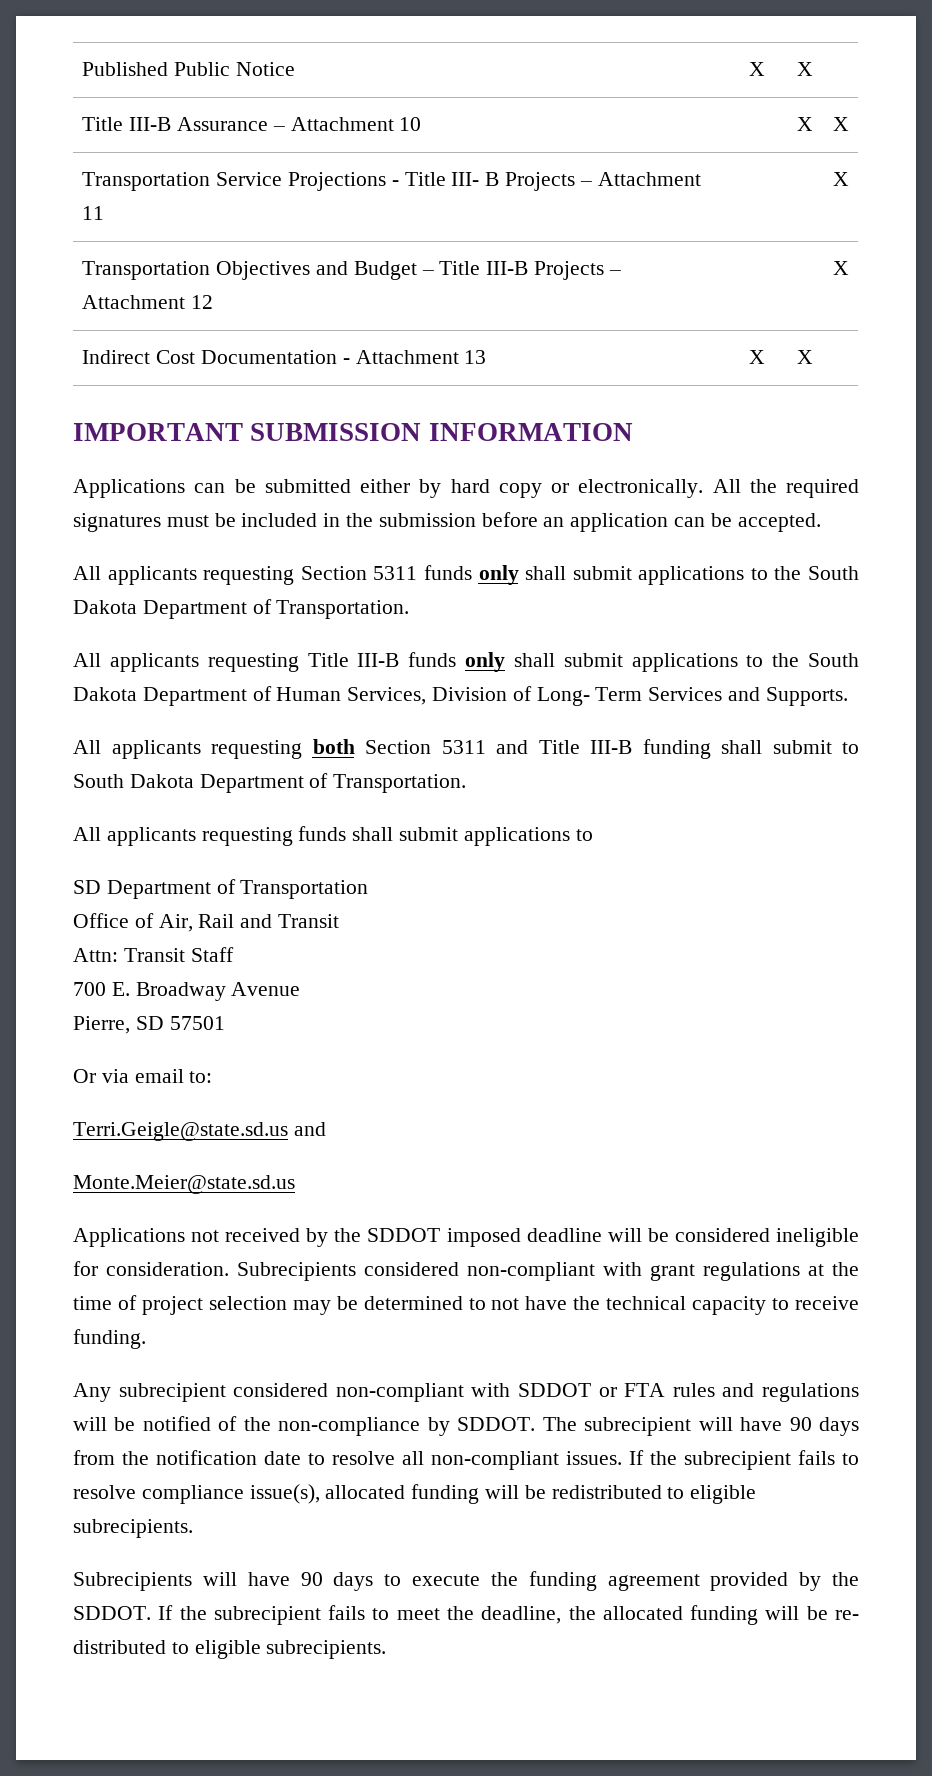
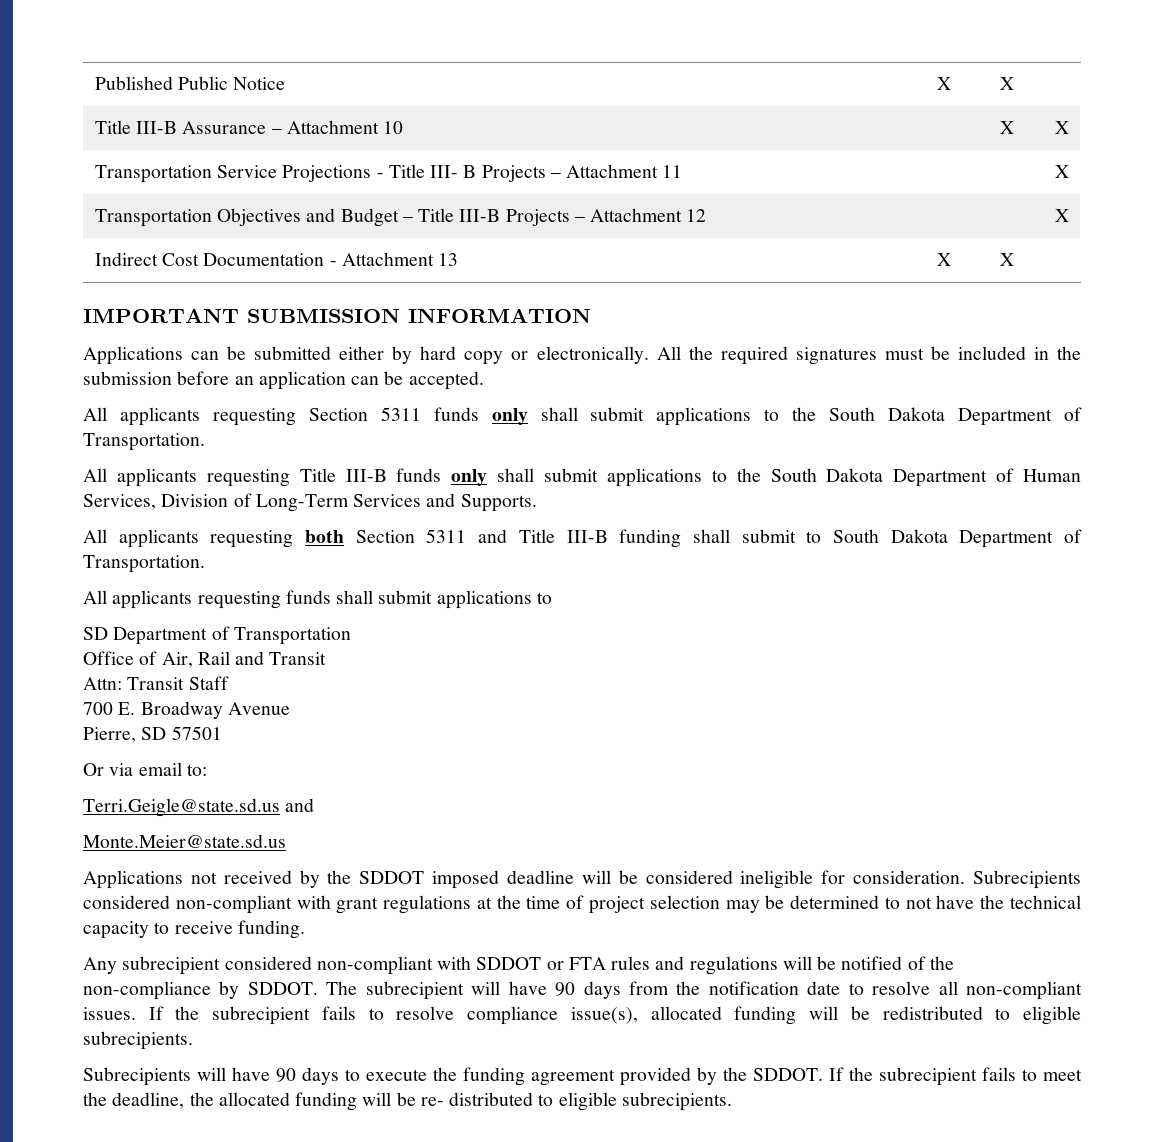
[536,687,643,706] Long- Term -> [255,494,349,512] Long-Term

